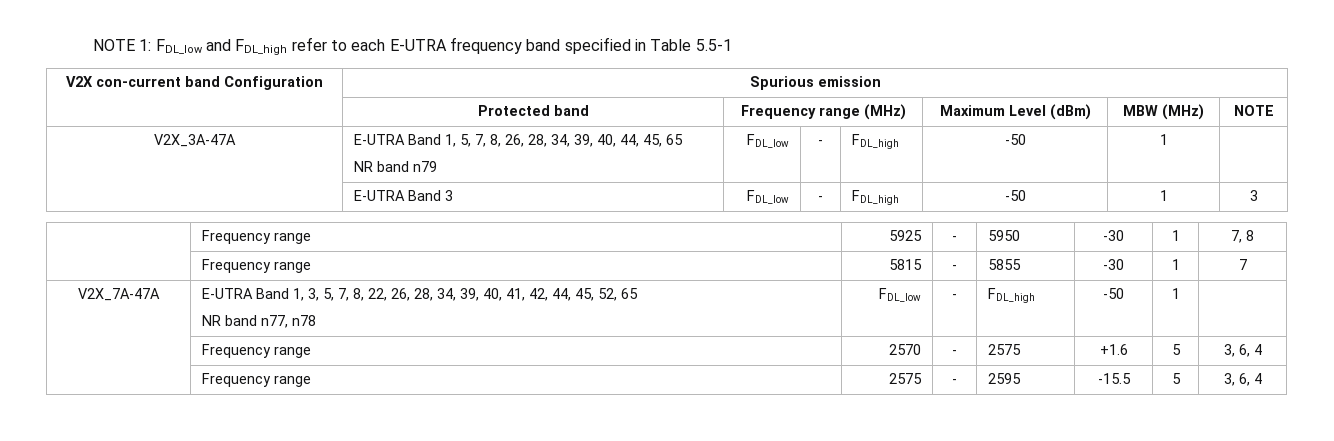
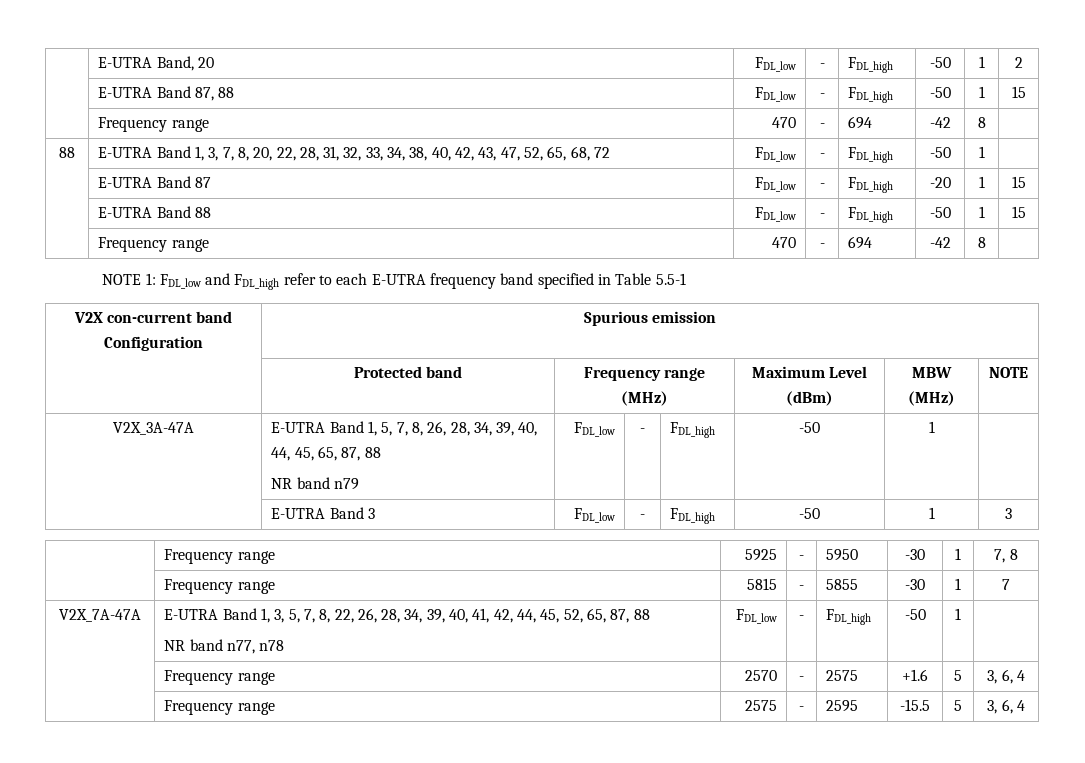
(93, 45) none -> [98,56,214,71] [754,57,796,72] [819,63,825,68] [848,57,894,73] [929,57,951,68] [978,56,985,68] [1014,57,1023,68] [98,86,235,101] [754,87,796,102] [819,93,825,98] [848,87,894,103] [929,87,951,98] [978,86,985,98] [1011,86,1026,98] [98,117,209,132] [771,117,796,128] [819,123,825,128] [848,116,873,129] [929,117,951,128] [977,117,986,128] [59,147,75,158] [98,146,610,161] [754,147,796,162] [819,153,825,158] [848,147,894,163] [929,147,951,158] [978,146,985,158] [98,176,211,188] [754,177,796,192] [819,183,825,188] [848,177,894,193] [929,177,951,188] [978,176,985,188] [1011,176,1026,188] [98,206,211,218] [754,207,796,222] [819,213,825,218] [848,207,894,223] [929,207,951,218] [978,206,985,218] [1011,206,1026,218] [98,237,209,252] [771,237,796,248] [819,243,825,248] [848,236,873,249] [929,237,951,248] [977,237,986,248] | E-UTRA Band, 20 | FDL_low | - | FDL_high | -50 | 1 | 2 // | E-UTRA Band 87, 88 | FDL_low | - | FDL_high | -50 | 1 | 15 // | Frequency range | 470 | - | 694 | -42 | 8 | // 88 | E-UTRA Band 1, 3, 7, 8, 20, 22, 28, 31, 32, 33, 34, 38, 40, 42, 43, 47, 52, 65, 68, 72 | FDL_low | - | FDL_high | -50 | 1 | // | E-UTRA Band 87 | FDL_low | - | FDL_high | -20 | 1 | 15 // | E-UTRA Band 88 | FDL_low | - | FDL_high | -50 | 1 | 15 // | Frequency range | 470 | - | 694 | -42 | 8 | //
[666,134,684,145] 65 -> [317,446,381,461] 65, 87, 88
[621,288,639,299] 65 -> [587,608,650,623] 65, 87, 88

